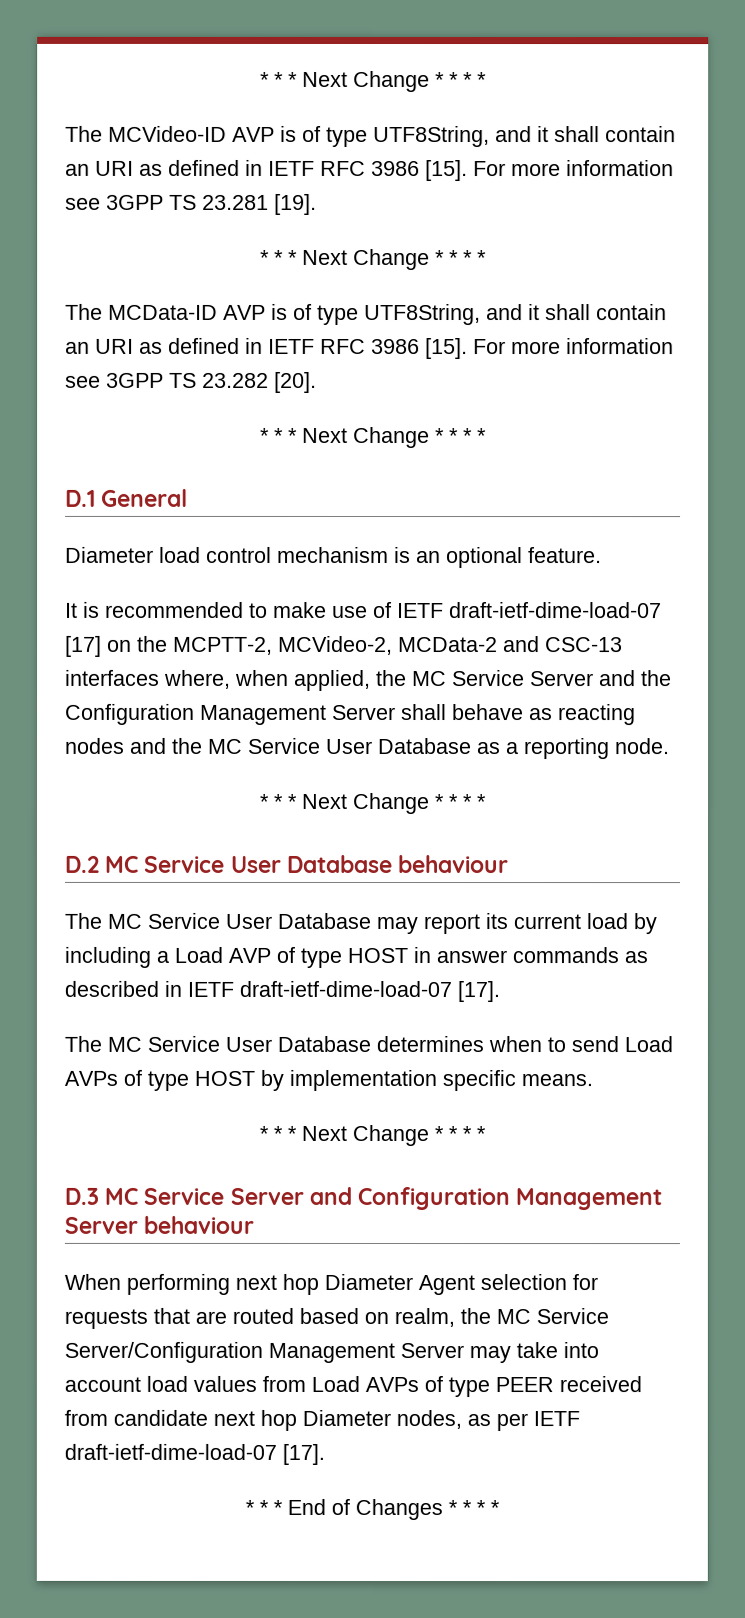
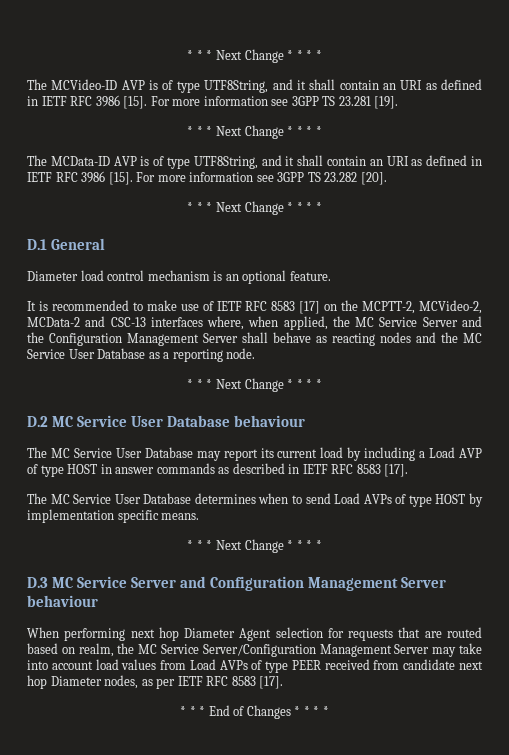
[449,602,662,619] draft-ietf-dime-load-07 -> [245,301,296,311] RFC 8583
[239,980,452,998] draft-ietf-dime-load-07 -> [331,464,381,474] RFC 8583
[64,1443,277,1460] draft-ietf-dime-load-07 -> [206,676,256,686] RFC 8583

